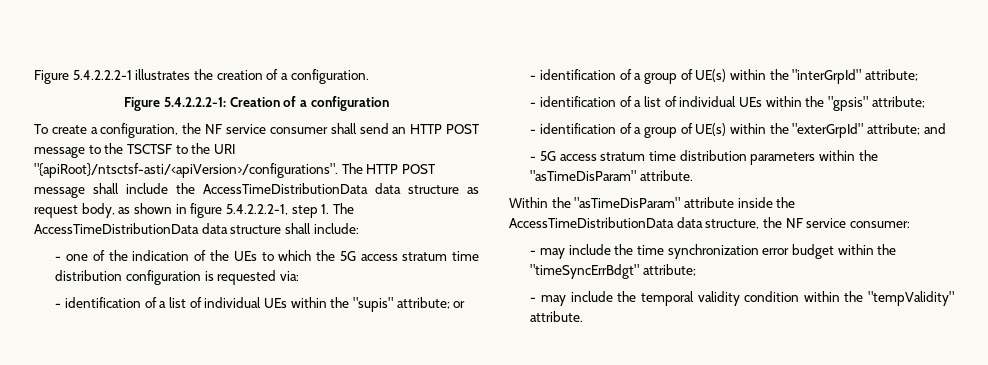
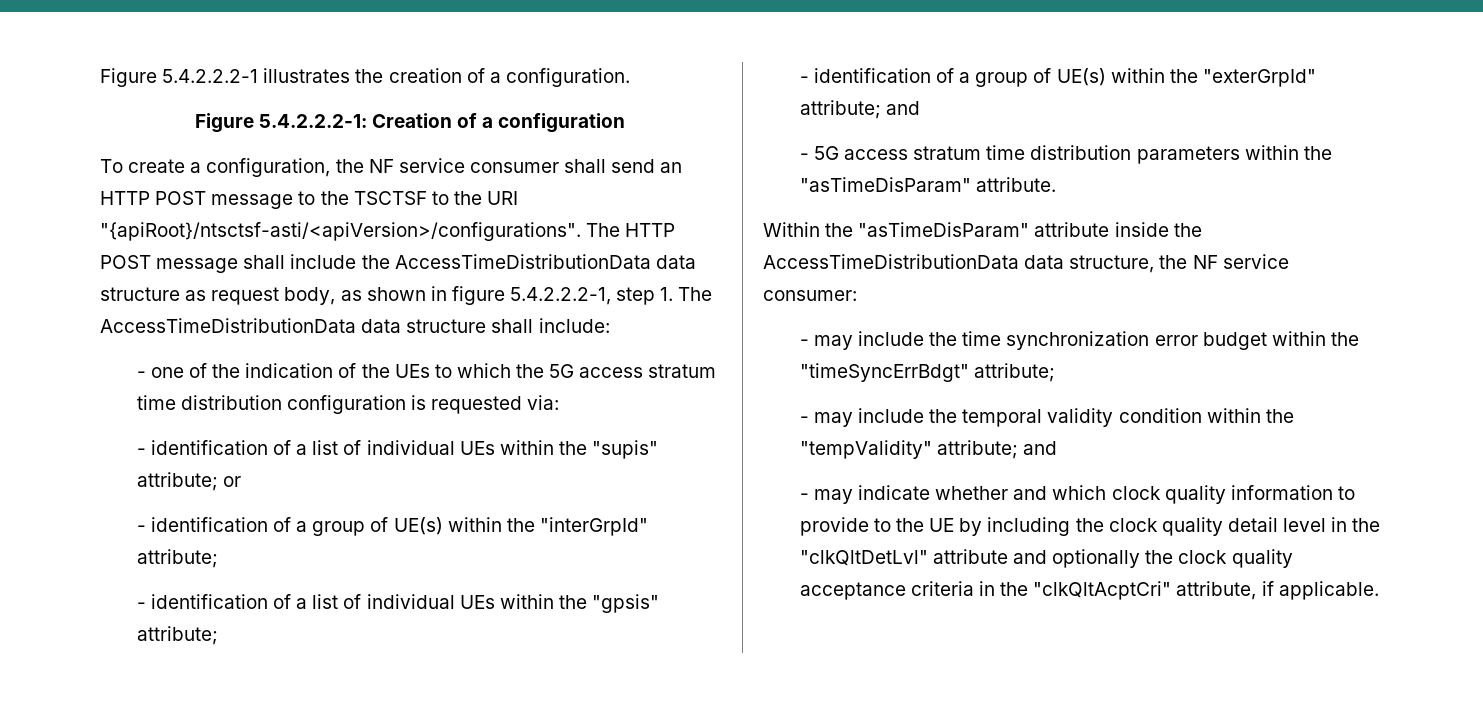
[530,311,584,322] attribute. -> [936,440,1058,459] [799,485,1355,504] [799,517,1381,536] [799,549,1293,568] [799,581,1379,600] attribute; and // - may indicate whether and which clock quality information to provide to the UE by including the clock quality detail level in the "clkQltDetLvl" attribute and optionally the clock quality acceptance criteria in the "clkQltAcptCri" attribute, if applicable.

